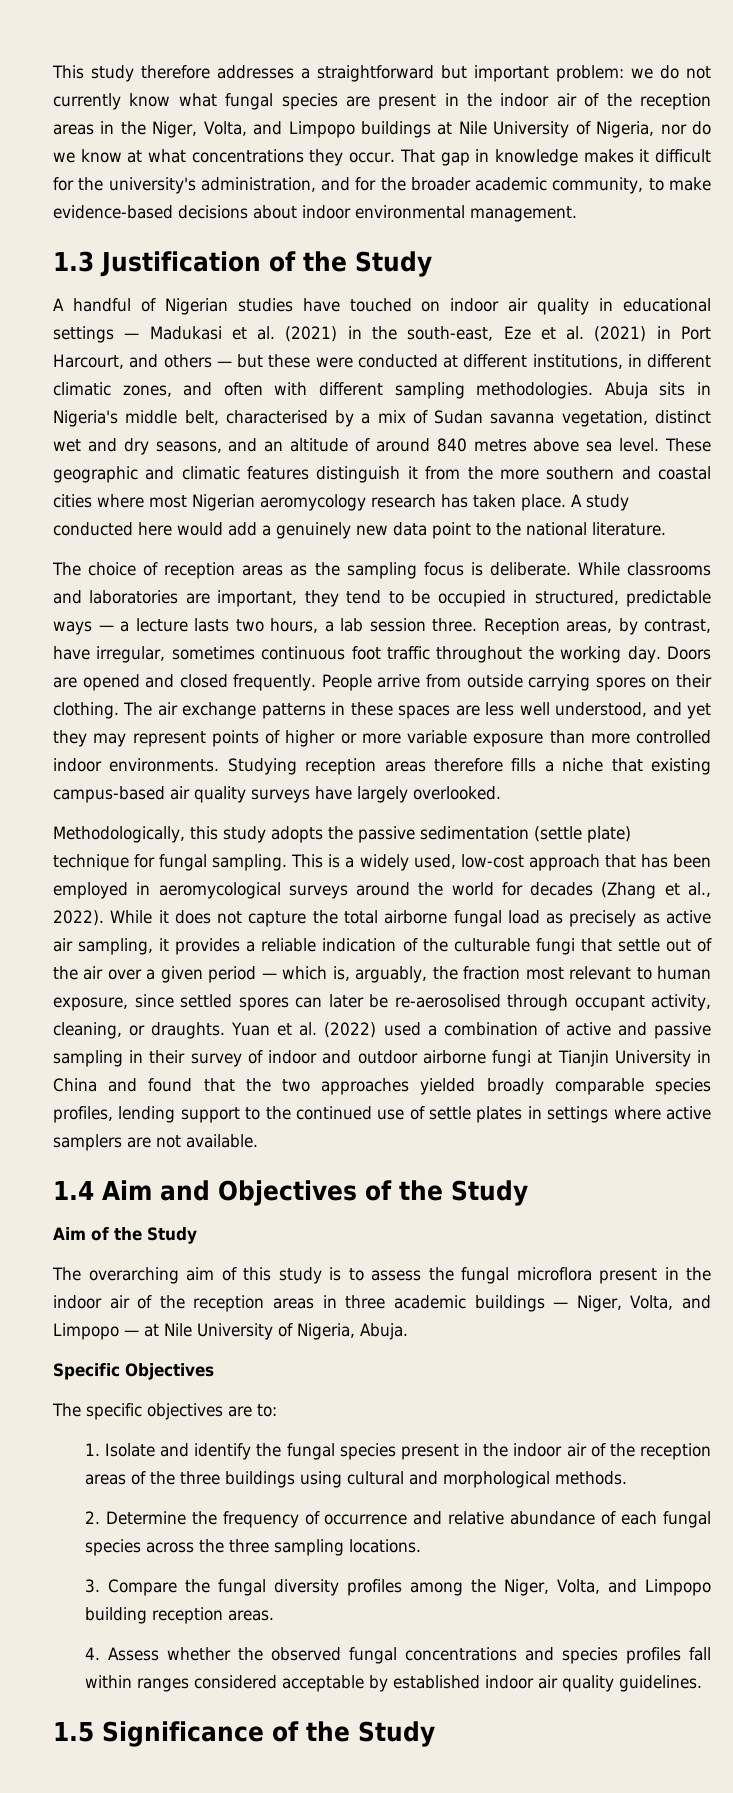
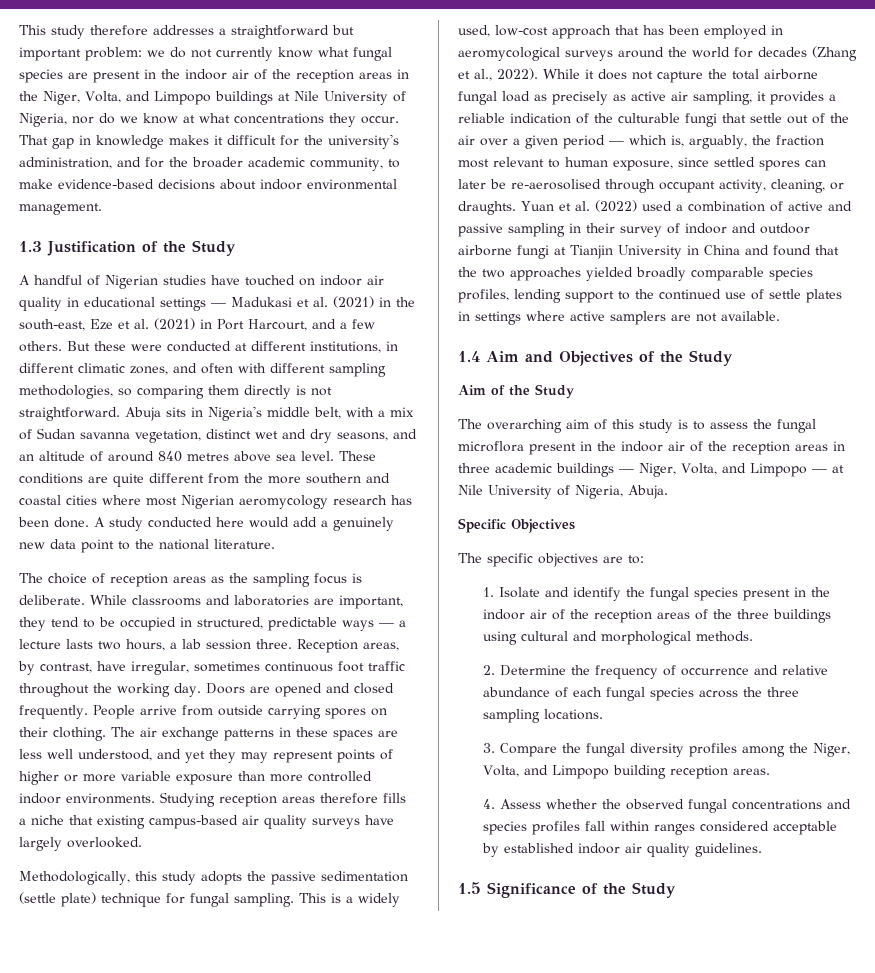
[163,354,263,368] others — but -> [340,319,375,329] [19,341,90,352] a few others. But
[476,382,594,399] methodologies. -> [19,385,332,399] [19,407,120,421] methodologies, so comparing them directly is not straightforward.
[225,410,355,427] characterised by -> [346,407,374,417] with
[53,466,418,483] geographic and climatic features distinguish it -> [19,473,204,487] conditions are quite different
[473,494,566,511] taken place. -> [18,517,89,528] been done.

